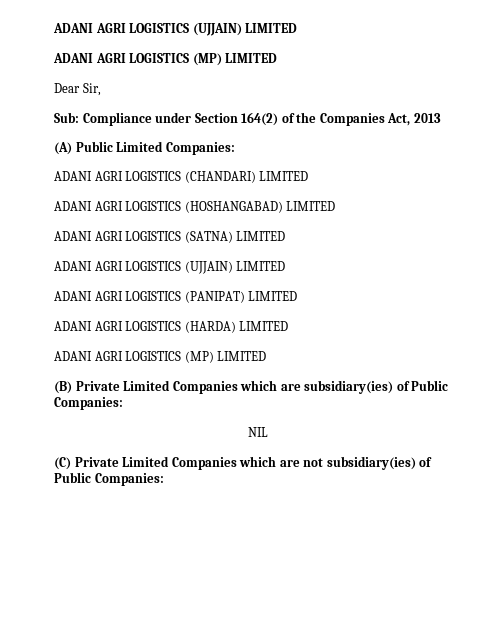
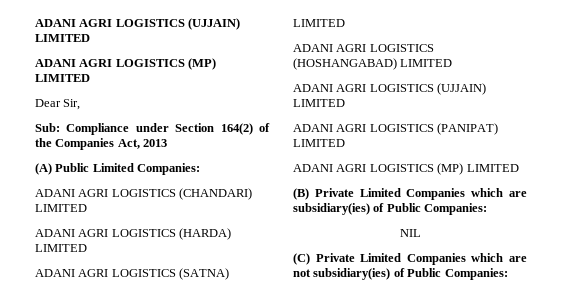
[184,201,283,213] (HOSHANGABAD) -> [179,228,232,240] (HARDA)
(286, 236) none -> [293,44,434,52] [293,58,453,70] // ADANI AGRI LOGISTICS (HOSHANGABAD) LIMITED
[54,321,289,333] // ADANI AGRI LOGISTICS (HARDA) LIMITED -> (345, 143) none

